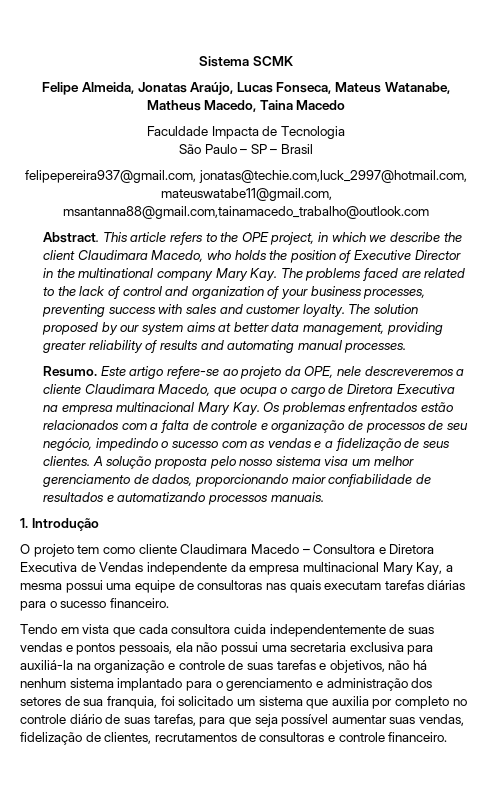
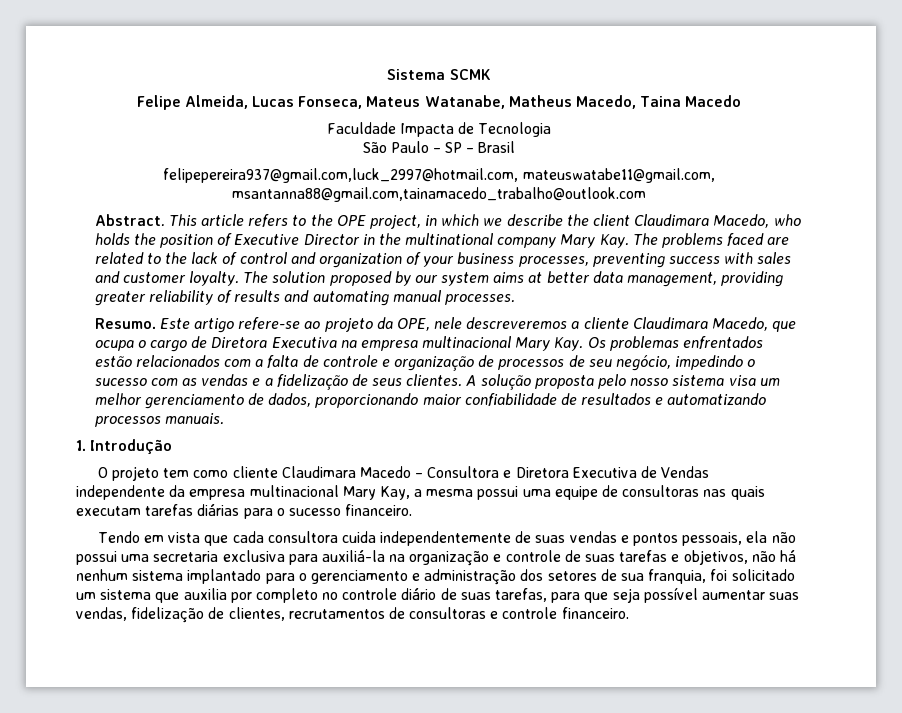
[137,82,234,95] Jonatas Araújo, -> (248, 102) none
[25,170,467,183] felipepereira937@gmail.com, jonatas@techie.com,luck_2997@hotmail.com, -> [163,168,519,183] felipepereira937@gmail.com,luck_2997@hotmail.com,

